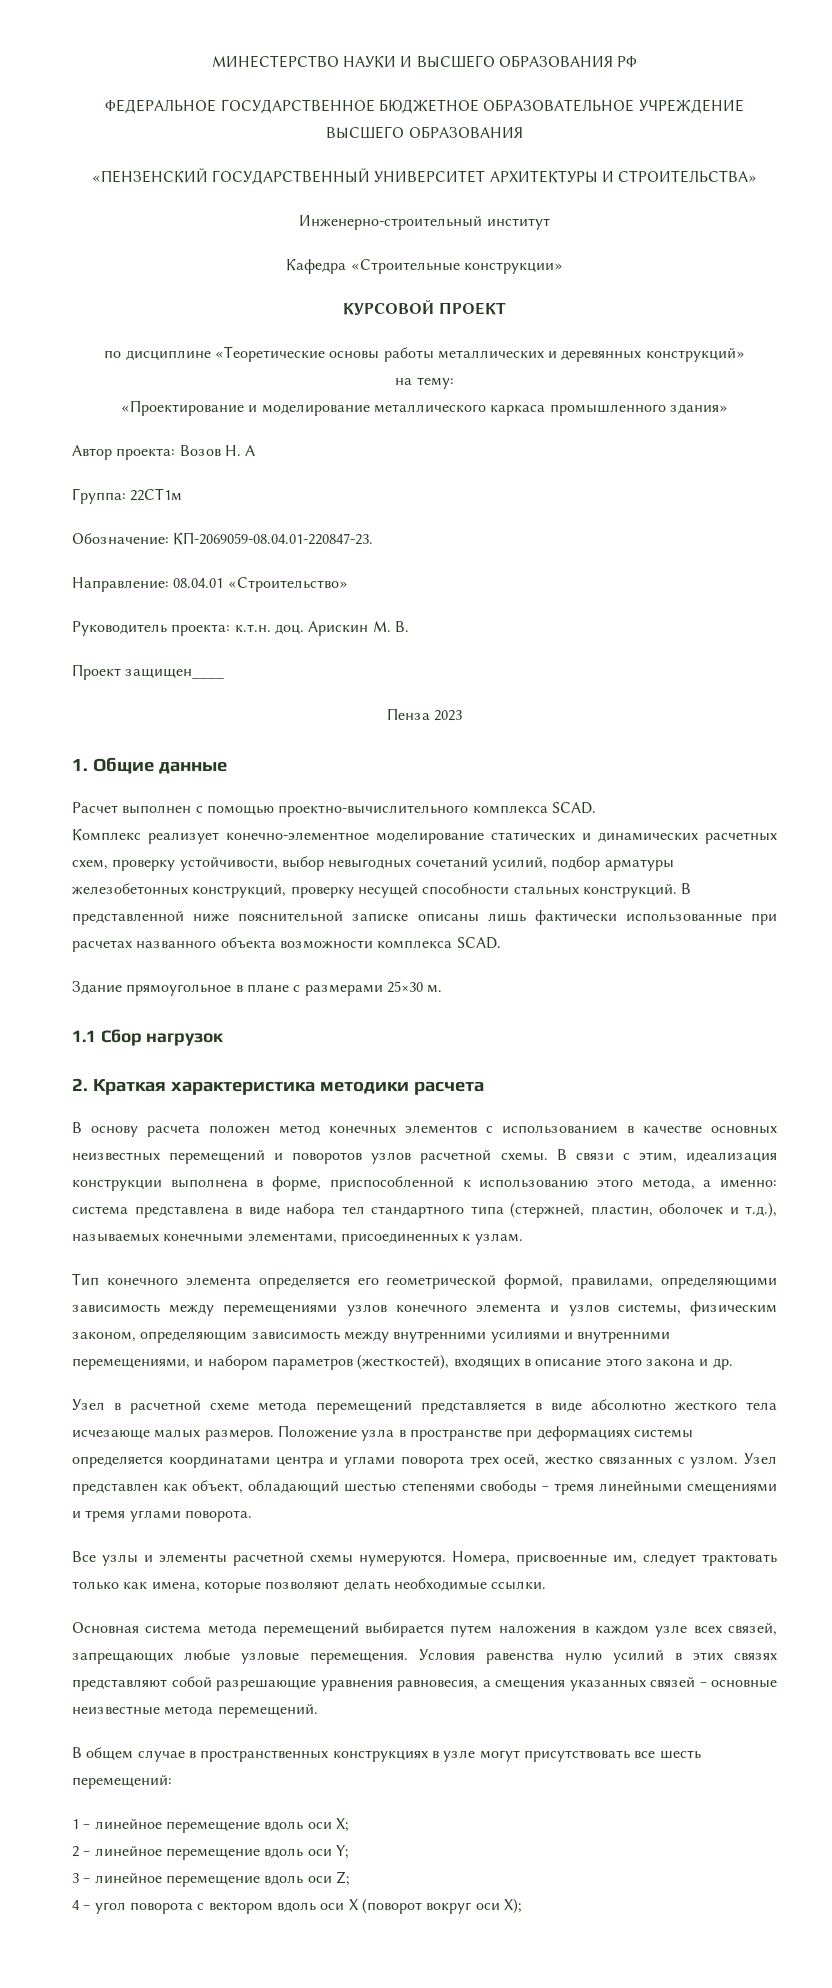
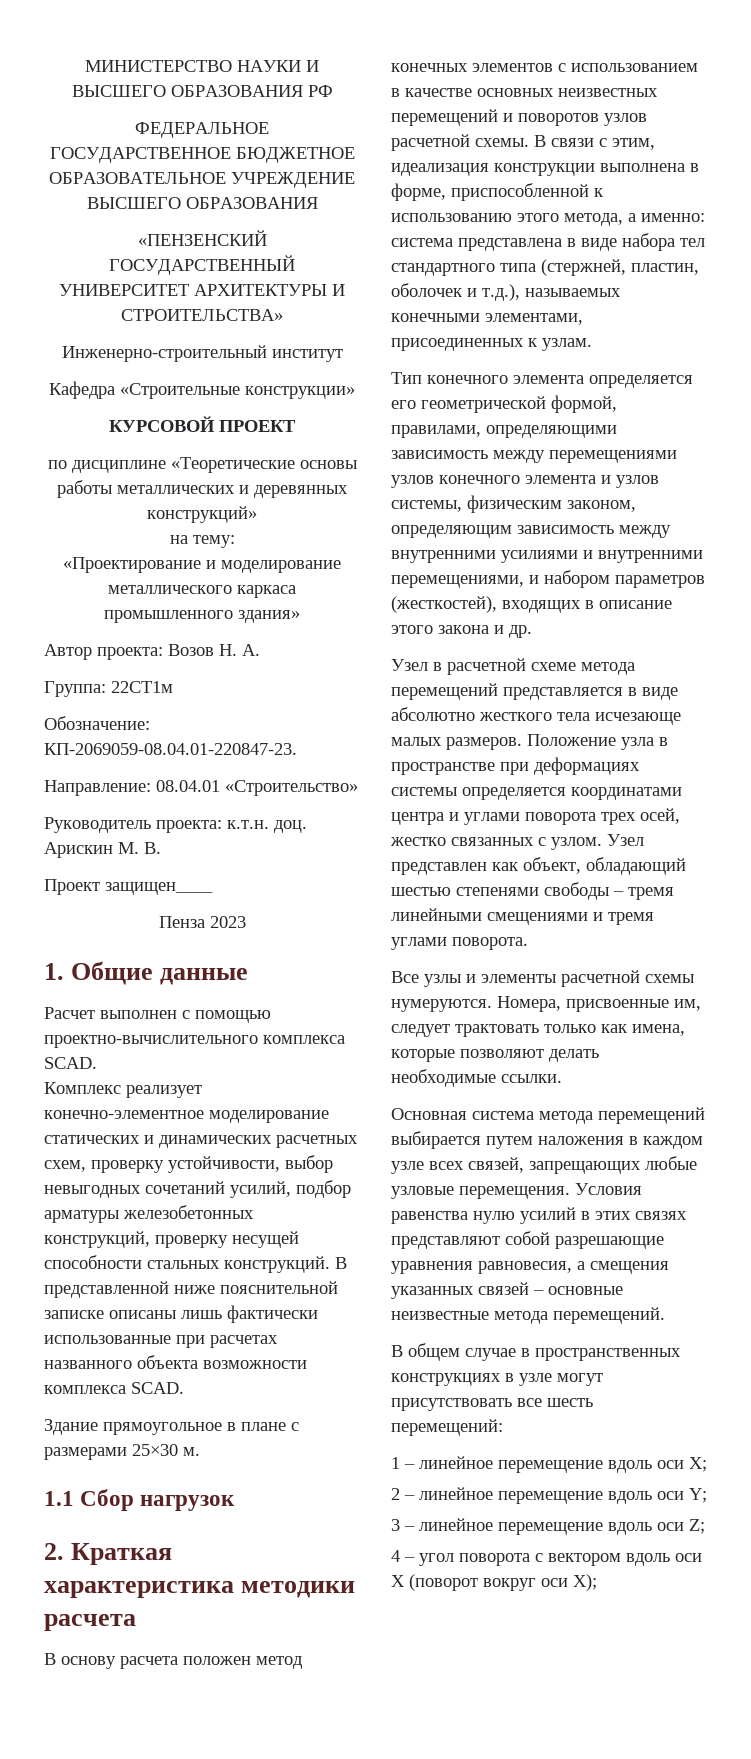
[211,55,339,68] МИНЕСТЕРСТВО -> [85,60,232,72] МИНИСТЕРСТВО
[245,445,256,456] А -> [242,644,260,656] А.

